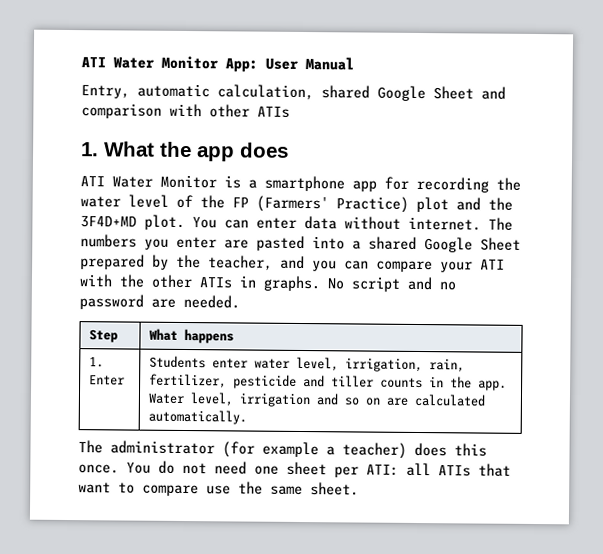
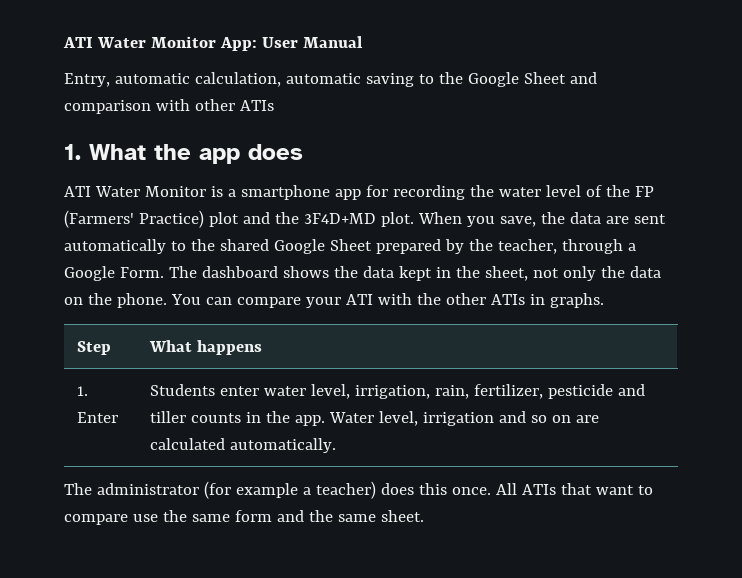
[321,85,370,99] shared -> [285,72,463,87] automatic saving to the
[192,216,513,231] [80,234,361,252] You can enter data without internet. The numbers you enter are pasted into a -> [417,212,666,227] [64,239,215,254] When you save, the data are sent automatically to the
[280,255,337,272] and you -> [561,239,636,254] [64,266,661,281] [64,293,201,308] through a Google Form. The dashboard shows the data kept in the sheet, not only the data on the phone. You
[327,276,456,292] [79,294,240,310] No script and no password are needed. -> (604, 300) none
[126,460,431,478] You do not need one sheet per ATI: all -> [495,483,517,495] All
(303, 490) none -> [234,510,376,522] form and the same

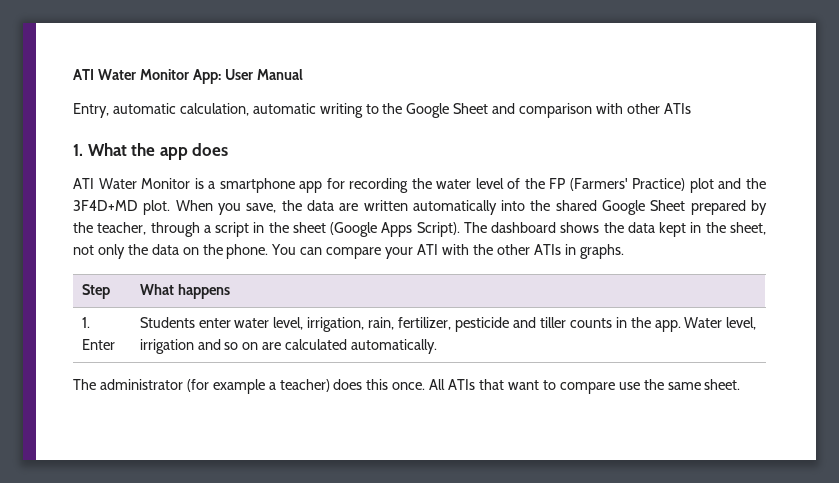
[365,73,414,87] saving -> [319,103,363,118] writing
[633,214,666,224] [64,239,186,254] sent automatically to -> [363,200,526,215] written automatically into
[64,266,164,281] Google Form. -> [215,222,460,237] script in the sheet (Google Apps Script).
[234,510,376,522] form and the same -> (701, 386) none

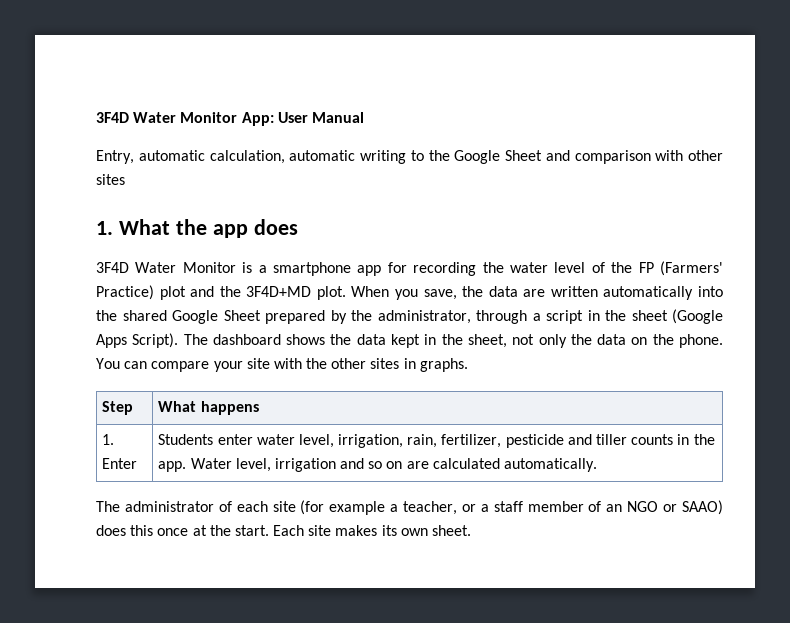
[73,69,94,80] ATI -> [96,112,129,123] 3F4D
[663,103,691,114] ATIs -> [96,174,125,185] sites
[73,178,94,189] ATI -> [96,262,129,273] 3F4D
[97,222,147,235] teacher, -> [377,310,471,324] administrator,
[417,244,439,255] ATI -> [246,358,270,369] site
[533,244,561,255] ATIs -> [370,358,400,369] sites
[186,379,701,394] (for example a teacher) does this once. All ATIs that want to compare use the same -> [218,500,723,515] [96,525,428,536] of each site (for example a teacher, or a staff member of an NGO or SAAO) does this once at the start. Each site makes its own

